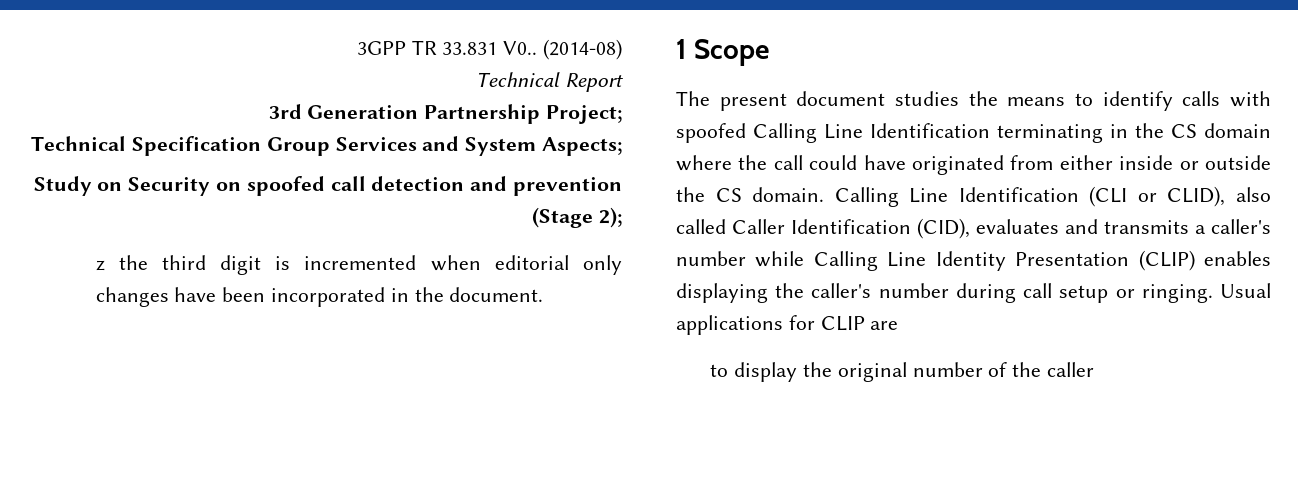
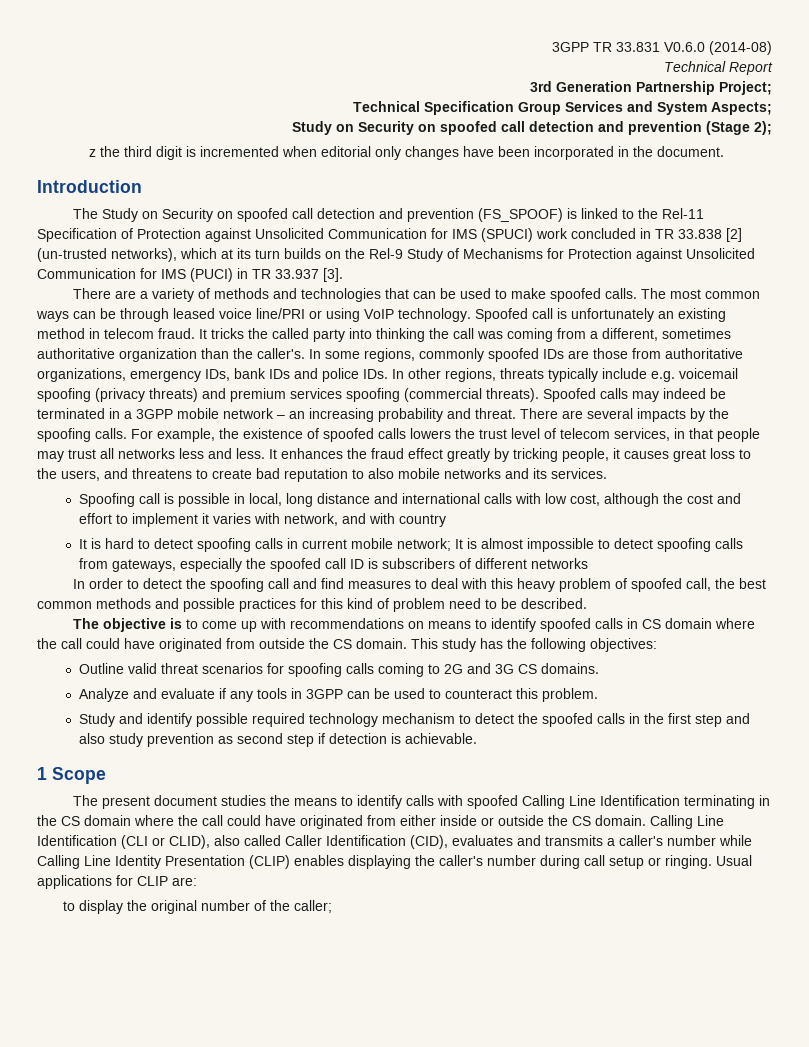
[503,41,538,55] V0.. -> [664,42,705,52] V0.6.0
(544, 294) none -> [37,180,142,193] [73,208,705,222] [37,228,742,242] [37,248,755,262] [37,268,343,282] [73,288,761,302] [36,308,726,322] [37,328,731,342] [37,348,743,362] [37,368,738,382] [37,388,726,402] [37,408,729,422] [37,428,760,442] [37,448,751,462] [37,468,607,482] [78,493,741,507] [78,513,446,527] [78,538,743,552] [78,558,588,572] [73,578,767,592] [37,598,587,612] [73,618,756,632] [37,638,657,652] [78,663,599,677] [78,688,598,702] [78,713,750,727] [78,733,477,747] // Introduction // The Study on Security on spoofed call detection and prevention (FS_SPOOF) is linked to the Rel-11 Specification of Protection against Unsolicited Communication for IMS (SPUCI) work concluded in TR 33.838 [2] (un-trusted networks), which at its turn builds on the Rel-9 Study of Mechanisms for Protection against Unsolicited Communication for IMS (PUCI) in TR 33.937 [3]. // There are a variety of methods and technologies that can be used to make spoofed calls. The most common ways can be through leased voice line/PRI or using VoIP technology. Spoofed call is unfortunately an existing method in telecom fraud. It tricks the called party into thinking the call was coming from a different, sometimes authoritative organization than the caller's. In some regions, commonly spoofed IDs are those from authoritative organizations, emergency IDs, bank IDs and police IDs. In other regions, threats typically include e.g. voicemail spoofing (privacy threats) and premium services spoofing (commercial threats). Spoofed calls may indeed be terminated in a 3GPP mobile network – an increasing probability and threat. There are several impacts by the spoofing calls. For example, the existence of spoofed calls lowers the trust level of telecom services, in that people may trust all networks less and less. It enhances the fraud effect greatly by tricking people, it causes great loss to the users, and threatens to create bad reputation to also mobile networks and its services. // Spoofing call is possible in local, long distance and international calls with low cost, although the cost and effort to implement it varies with network, and with country // It is hard to detect spoofing calls in current mobile network; It is almost impossible to detect spoofing calls from gateways, especially the spoofed call ID is subscribers of different networks // In order to detect the spoofing call and find measures to deal with this heavy problem of spoofed call, the best common methods and possible practices for this kind of problem need to be described. // The objective is to come up with recommendations on means to identify spoofed calls in CS domain where the call could have originated from outside the CS domain. This study has the following objectives: // Outline valid threat scenarios for spoofing calls coming to 2G and 3G CS domains. // Analyze and evaluate if any tools in 3GPP can be used to counteract this problem. // Study and identify possible required technology mechanism to detect the spoofed calls in the first step and also study prevention as second step if detection is achievable.
[870,321,899,330] are -> [172,877,197,886] are:
[1046,362,1094,377] caller -> [294,900,333,913] caller;

